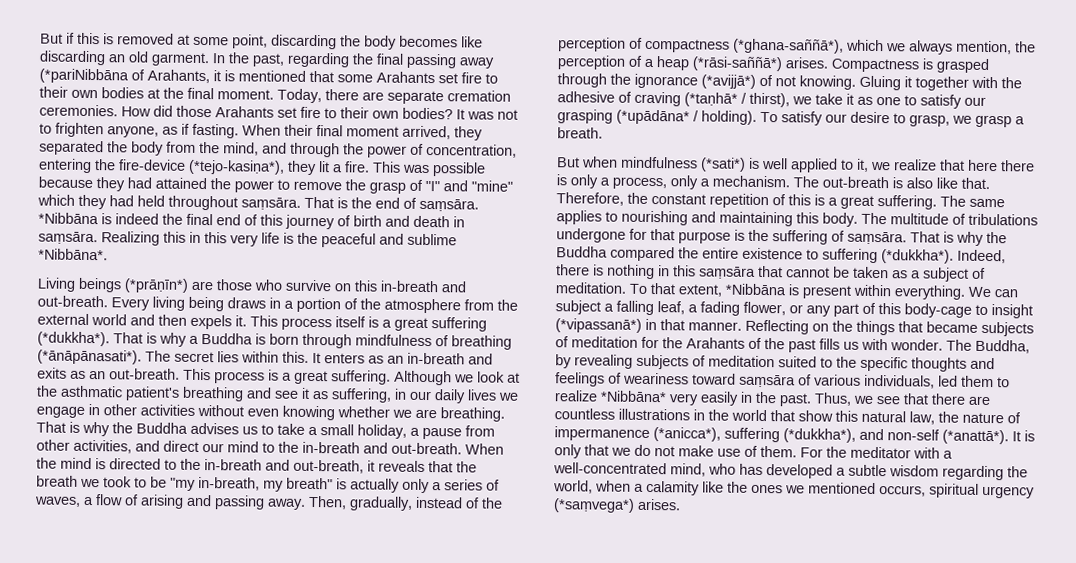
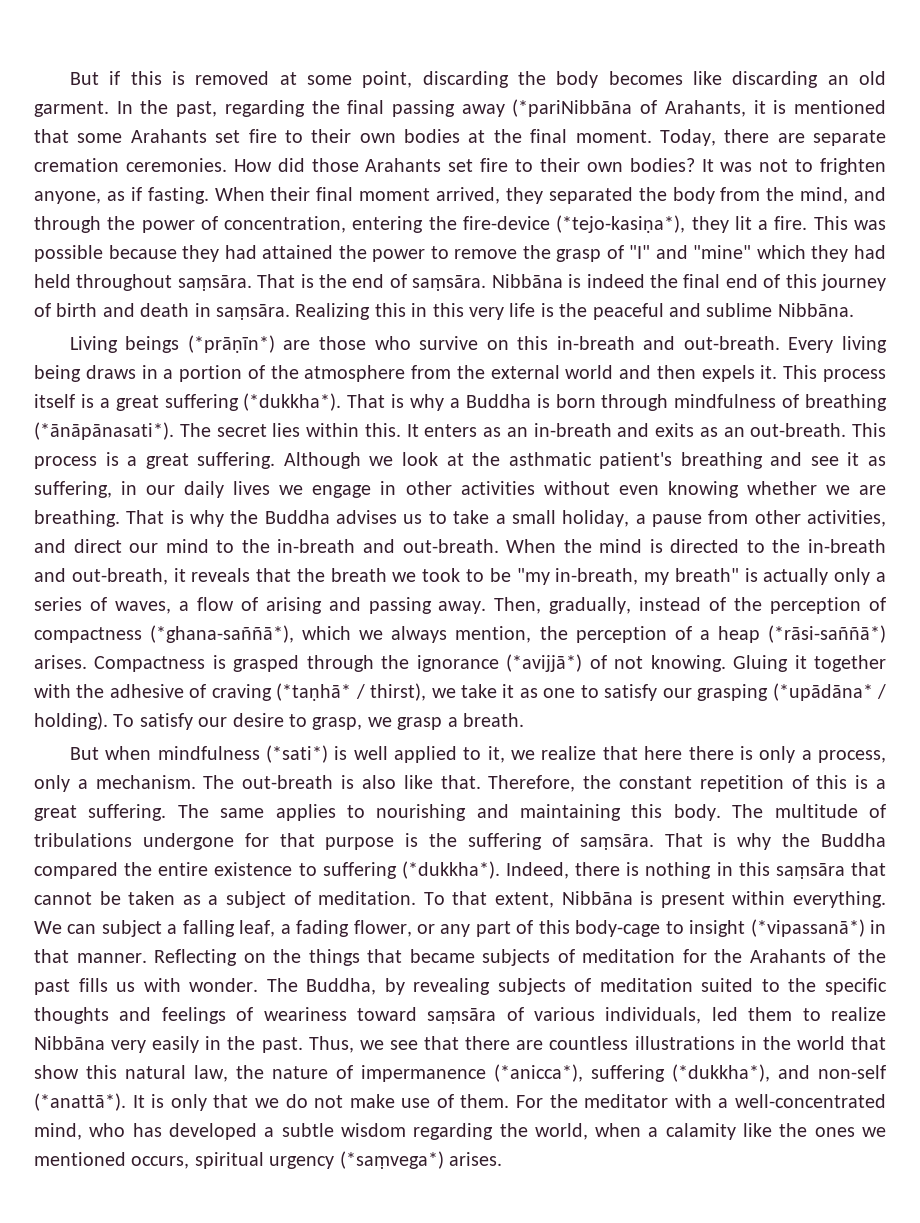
[38,212,99,225] *Nibbāna -> [491,274,563,288] Nibbāna
[38,248,108,261] *Nibbāna*. -> [777,303,854,317] Nibbāna.
[725,283,786,296] *Nibbāna -> [561,891,633,905] Nibbāna
[600,390,667,403] *Nibbāna* -> [34,1036,105,1050] Nibbāna

